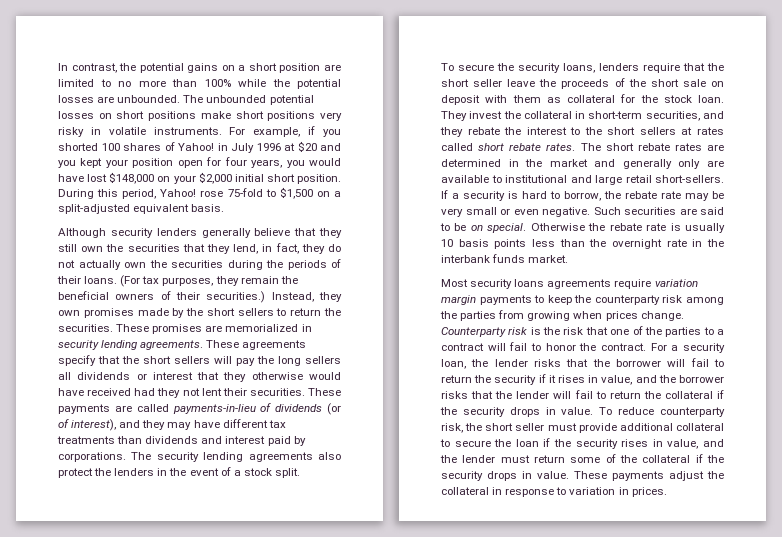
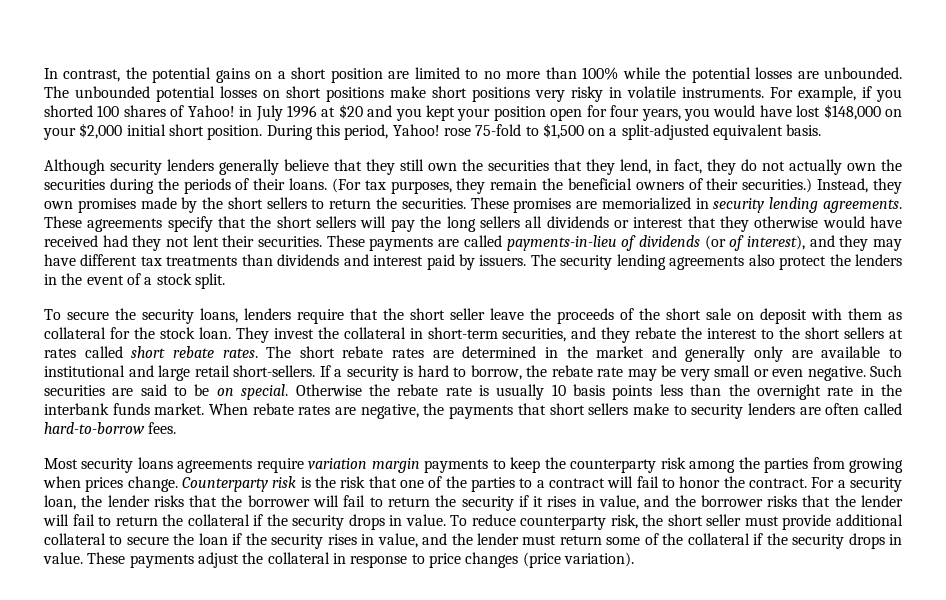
[58,452,126,462] corporations. -> [479,255,527,266] issuers.
(569, 259) none -> [209,403,903,419] [44,422,177,434] When rebate rates are negative, the payments that short sellers make to security lenders are often called hard-to-borrow fees.
[569,487,667,497] variation in prices. -> [428,552,634,568] price changes (price variation).

